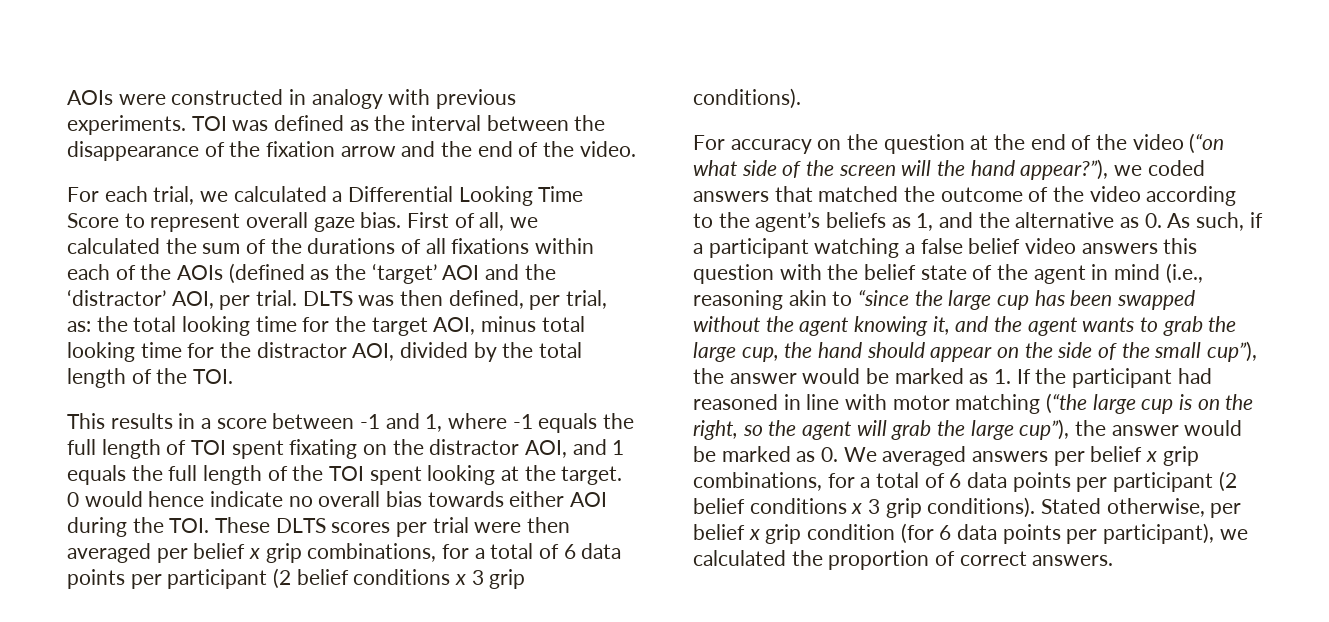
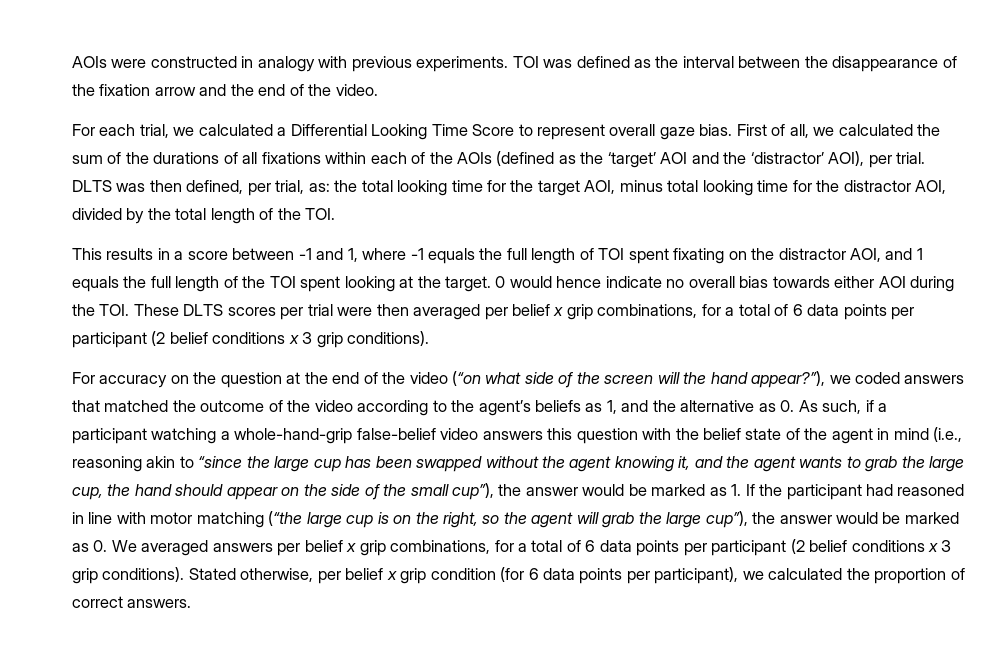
[171,291,214,309] AOI, -> [828,151,865,166] AOI),
[920,238,1021,254] false belief -> [234,428,436,444] whole-hand-grip false-belief

